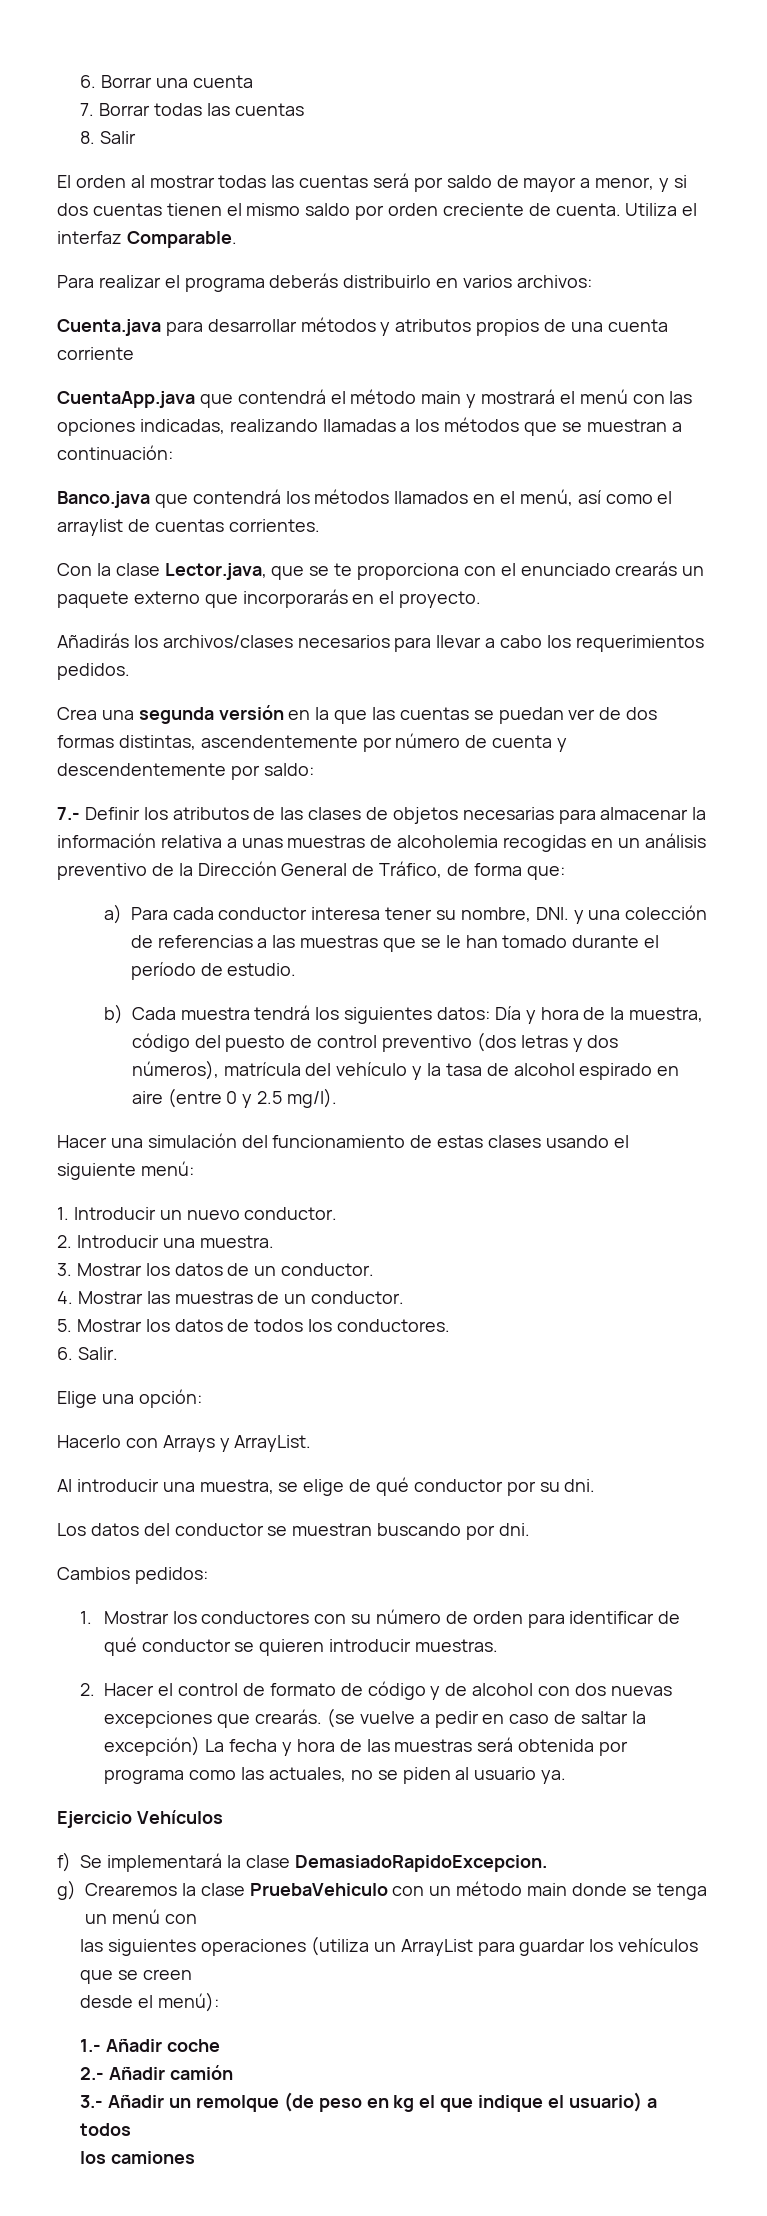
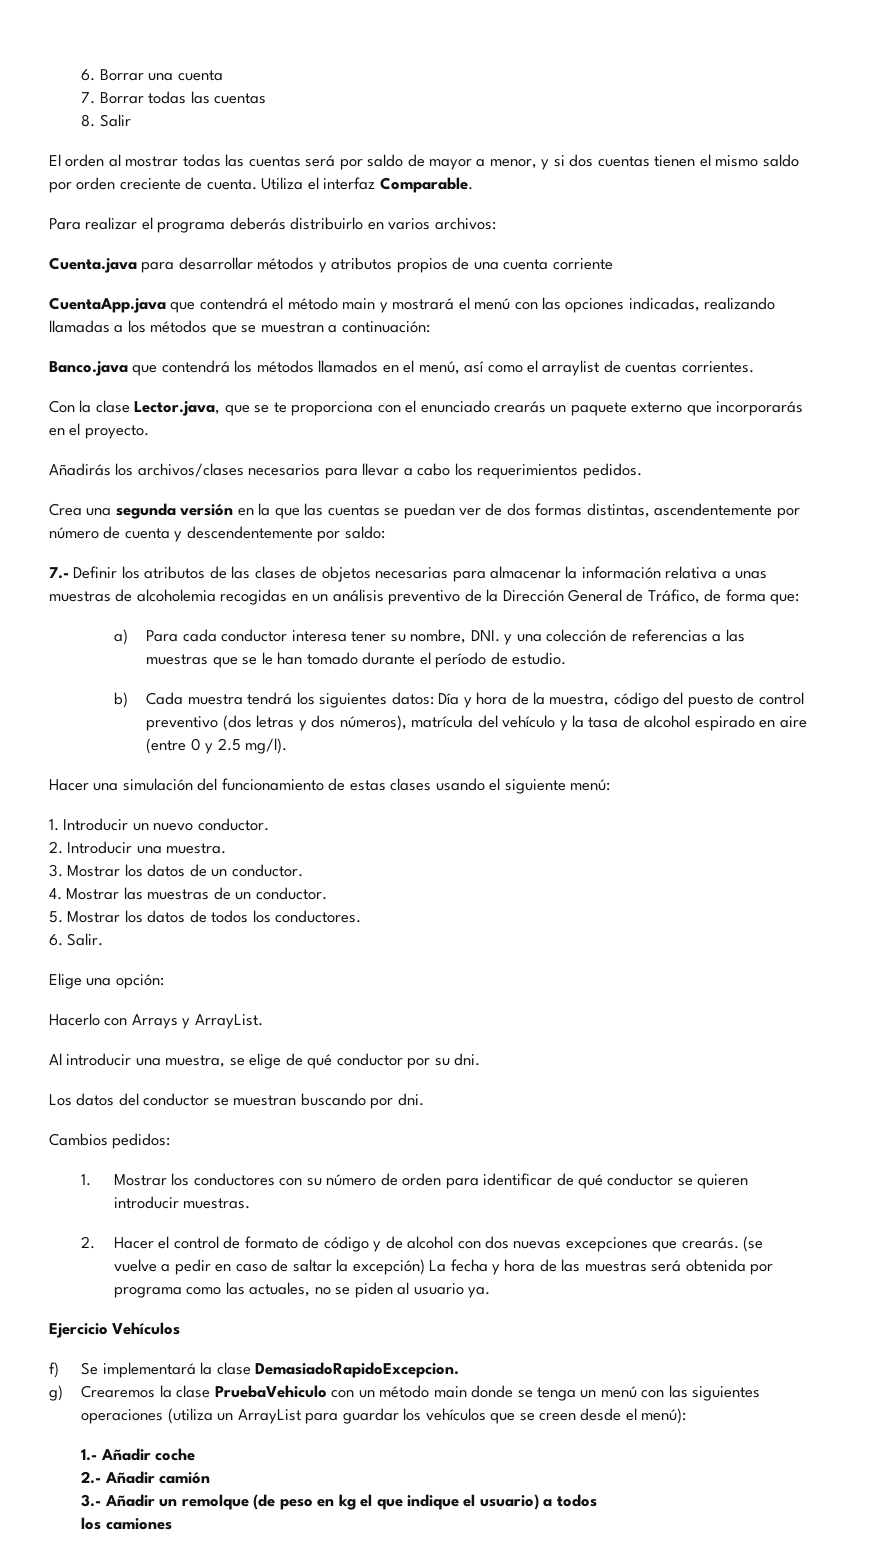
(197, 1919) // -> (665, 1394) none
(193, 1974) // -> (577, 1417) none

